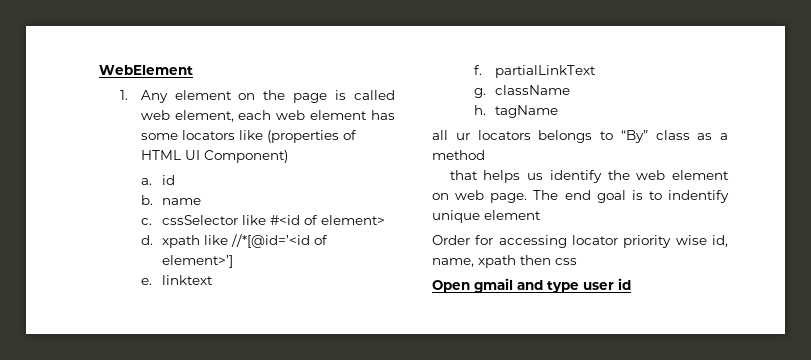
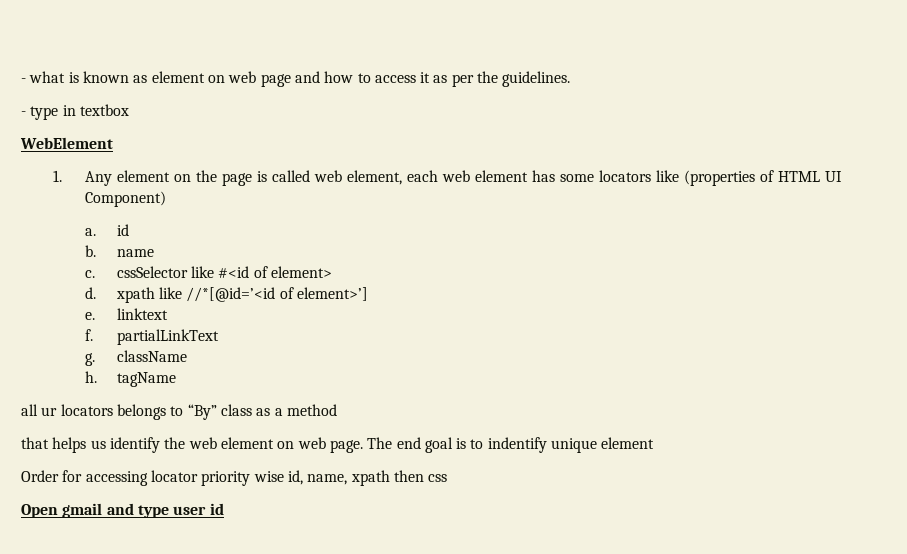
(99, 70) none -> [21,71,571,87] [21,104,129,120] - what is known as element on web page and how to access it as per the guidelines. // - type in textbox //

